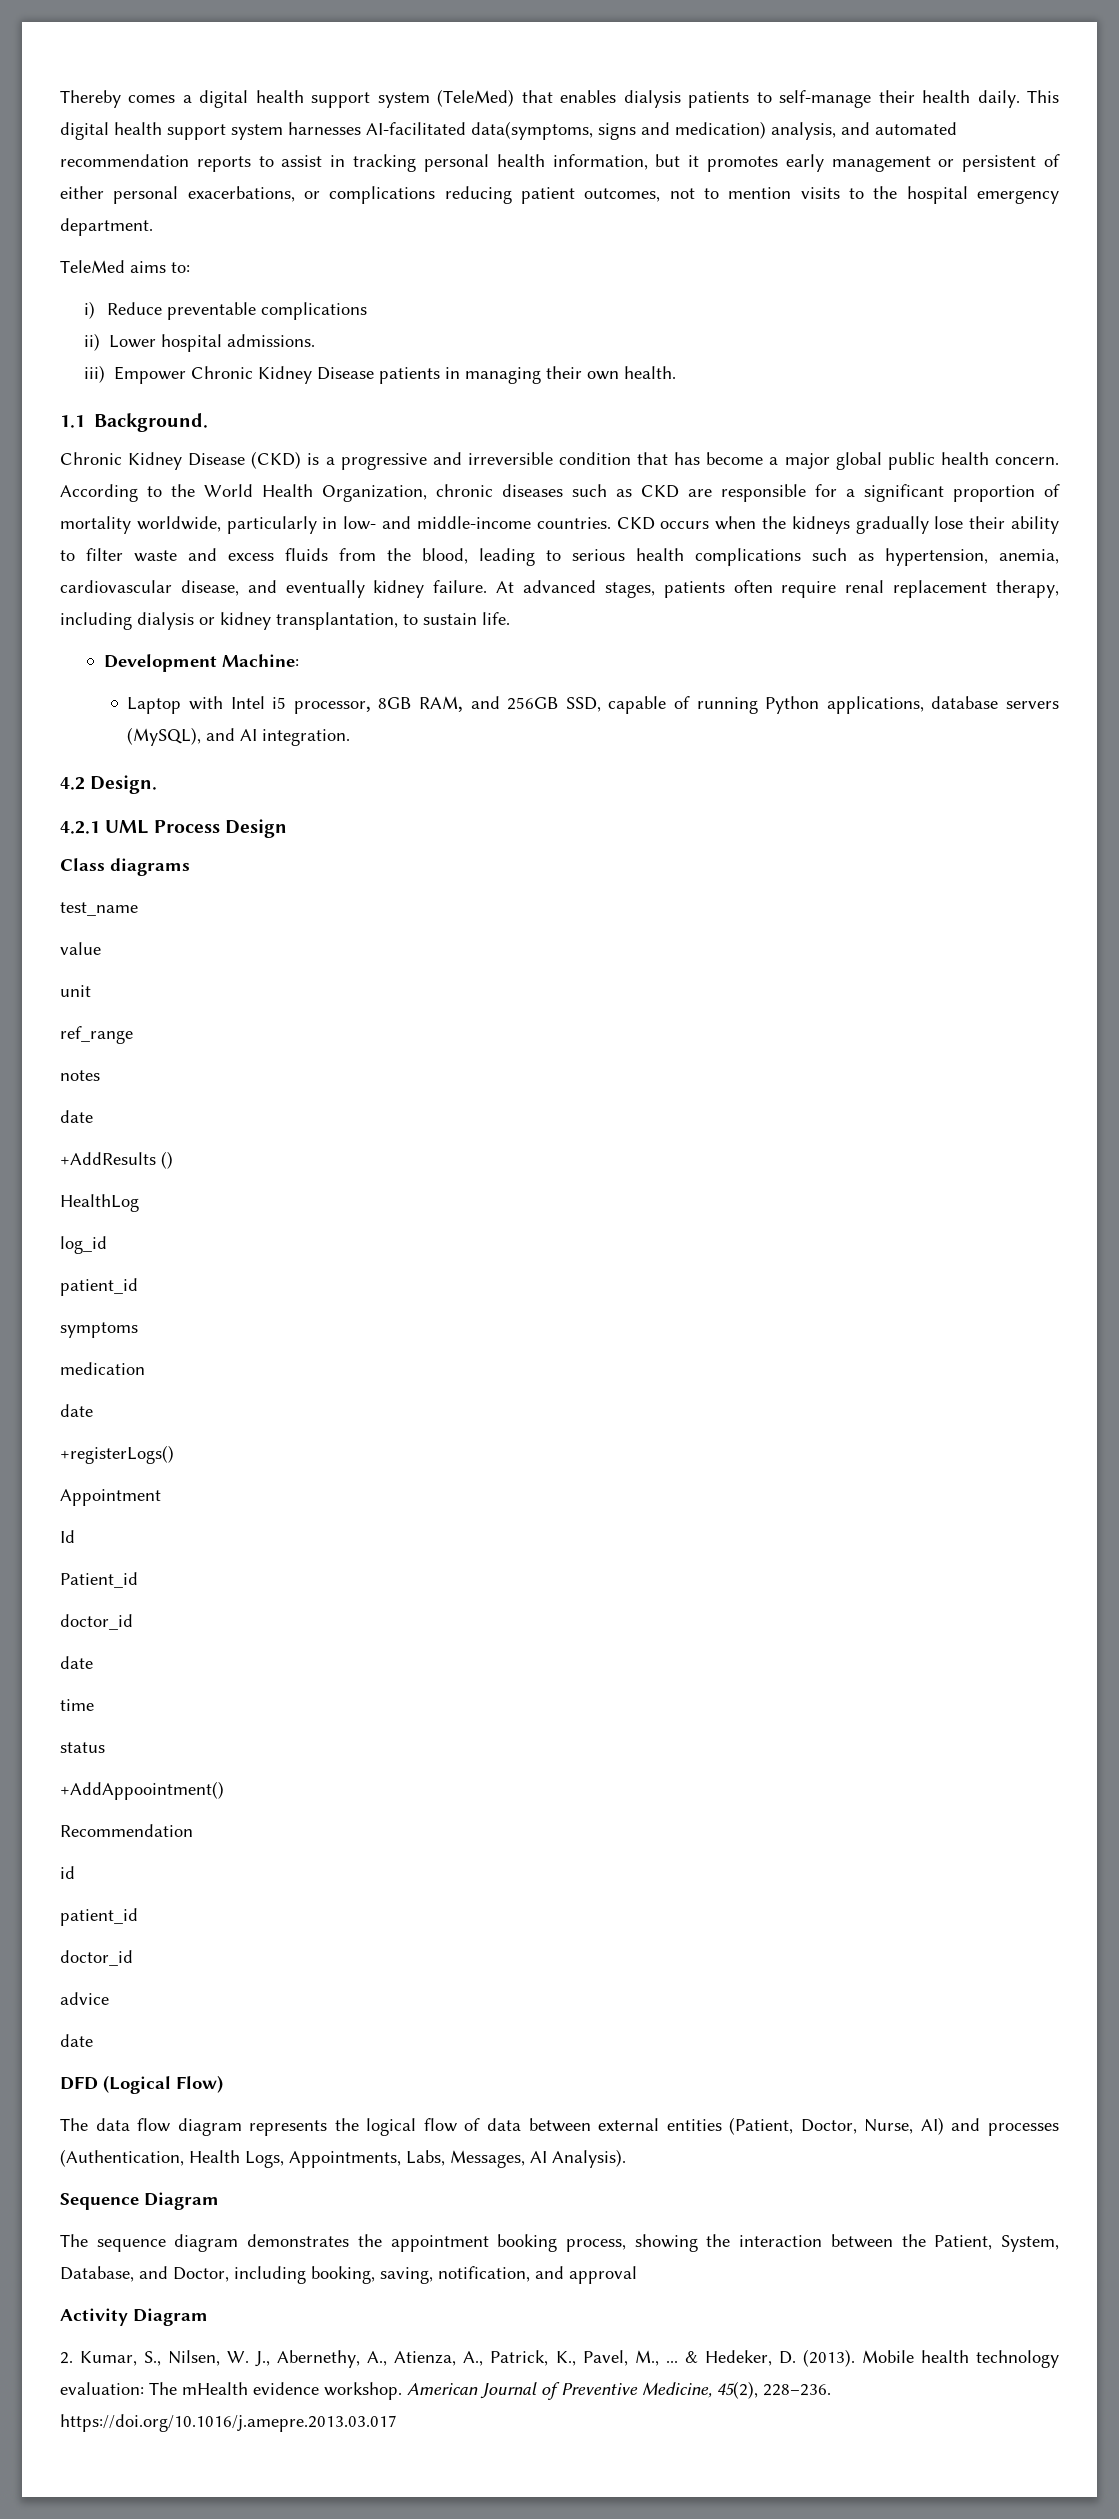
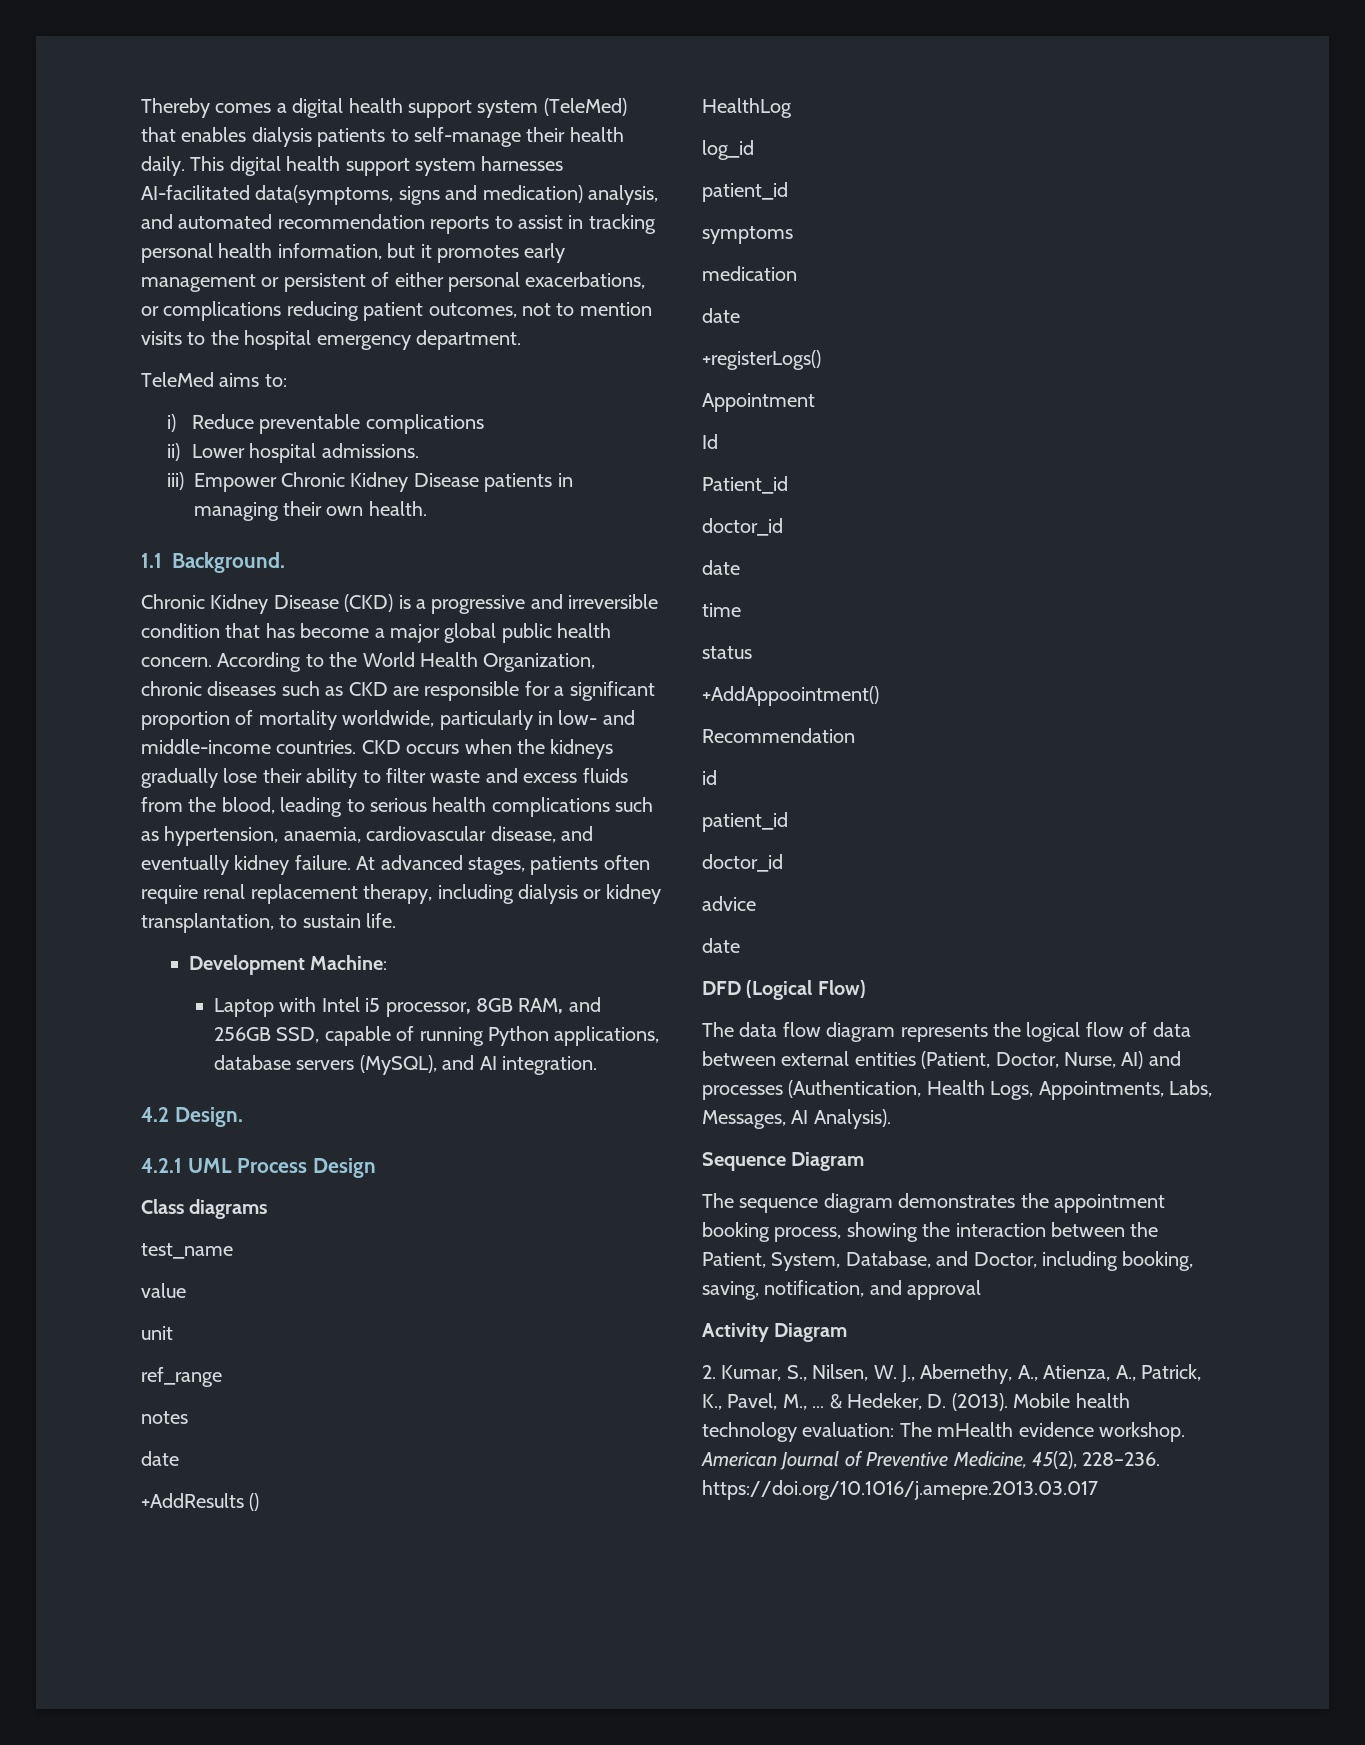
[999,549,1059,564] anemia, -> [283,827,361,843] anaemia,

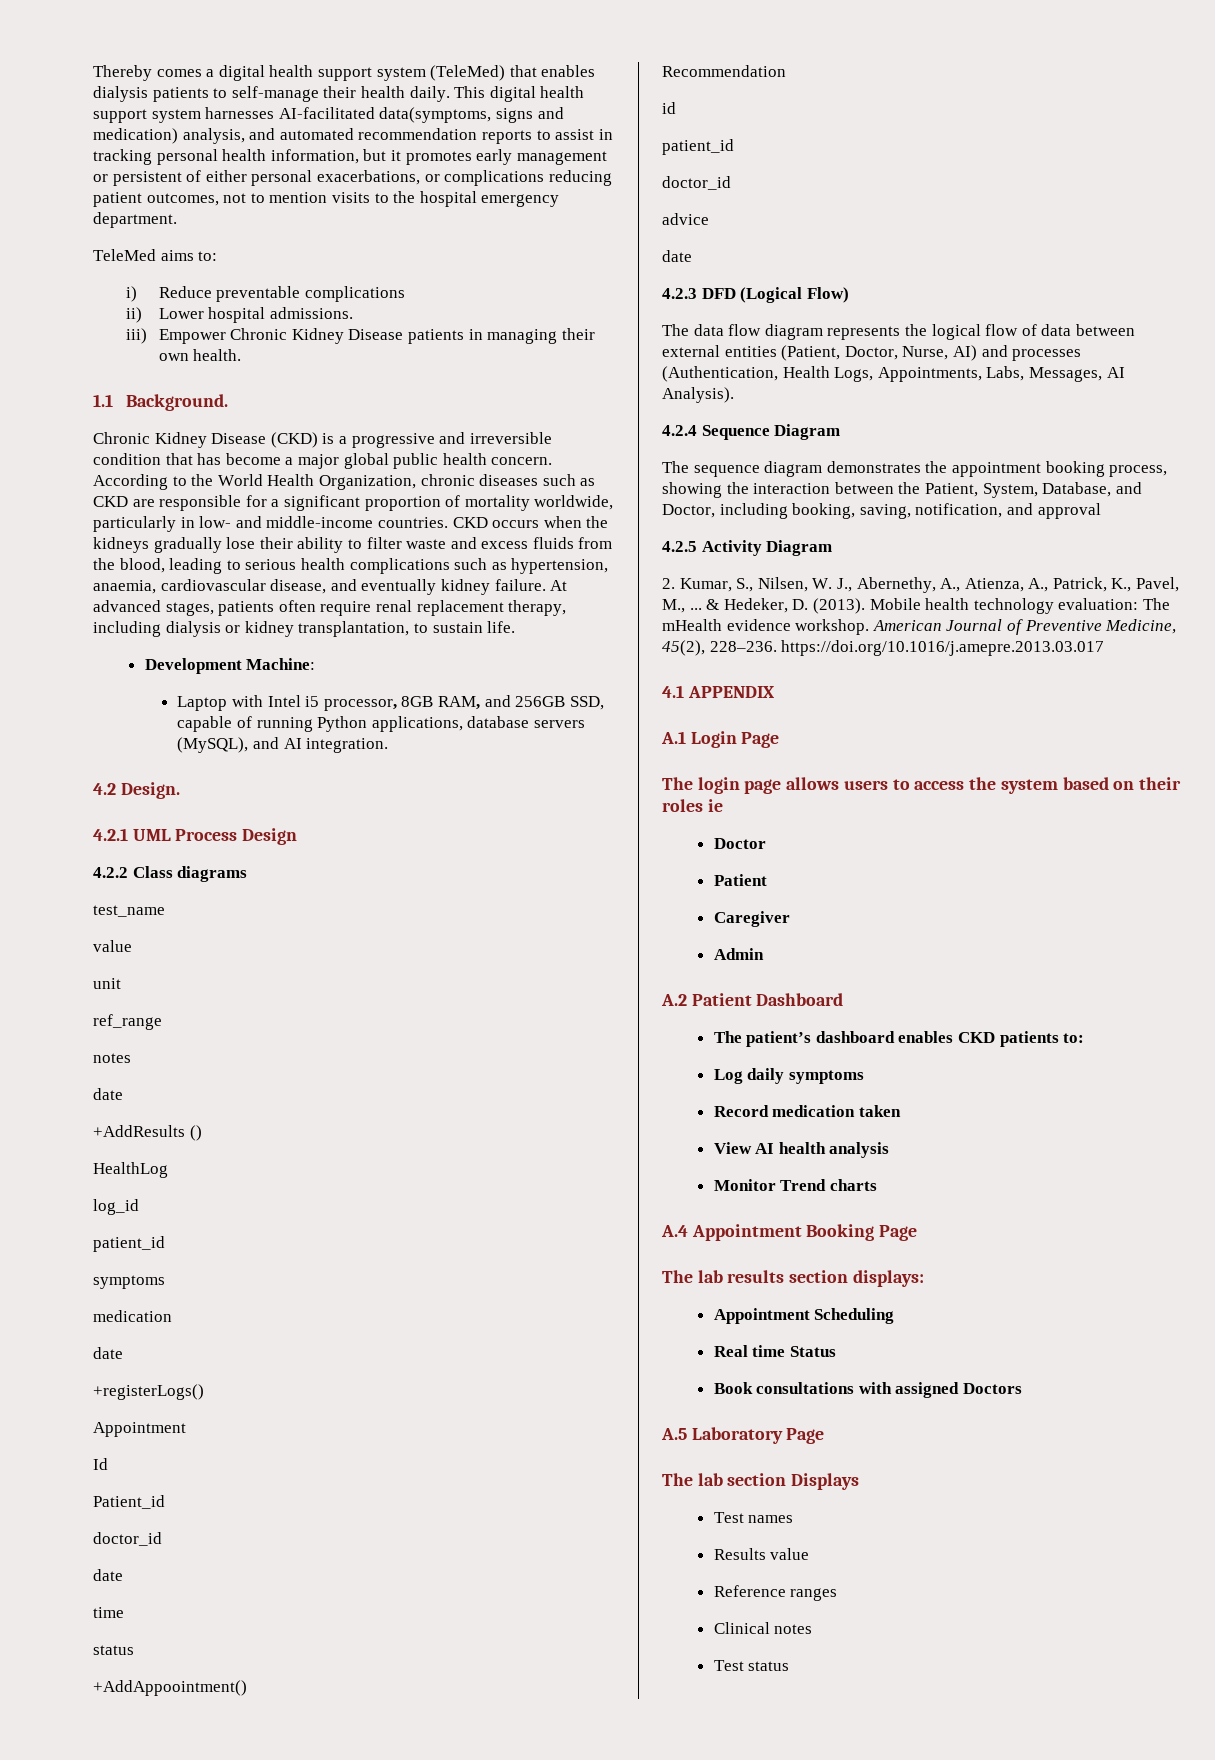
(377, 1168) none -> [93,867,128,878] 4.2.2
(740, 945) none -> [662,288,697,299] 4.2.3
(891, 1119) none -> [662,425,697,436] 4.2.4
(982, 1290) none -> [662,541,697,552] 4.2.5
(1098, 1490) none -> [662,685,775,698] [661,731,780,748] [662,777,1181,794] [662,799,723,812] [713,838,766,849] [713,874,767,886] [713,911,790,927] [713,948,764,960] [661,993,844,1006] [713,1031,1085,1047] [713,1068,864,1084] [713,1105,901,1117] [713,1142,890,1158] [713,1179,877,1191] [661,1224,918,1241] [662,1270,924,1287] [713,1308,895,1324] [713,1345,836,1357] [713,1382,1022,1398] [661,1427,825,1444] [662,1473,860,1490] [713,1512,794,1523] [713,1548,810,1560] [713,1585,838,1601] [713,1622,813,1634] [713,1660,790,1671] // 4.1 APPENDIX // A.1 Login Page // The login page allows users to access the system based on their roles ie // Doctor // Patient // Caregiver // Admin // A.2 Patient Dashboard // The patient’s dashboard enables CKD patients to: // Log daily symptoms // Record medication taken // View AI health analysis // Monitor Trend charts // A.4 Appointment Booking Page // The lab results section displays: // Appointment Scheduling // Real time Status // Book consultations with assigned Doctors // A.5 Laboratory Page // The lab section Displays // Test names // Results value // Reference ranges // Clinical notes // Test status

